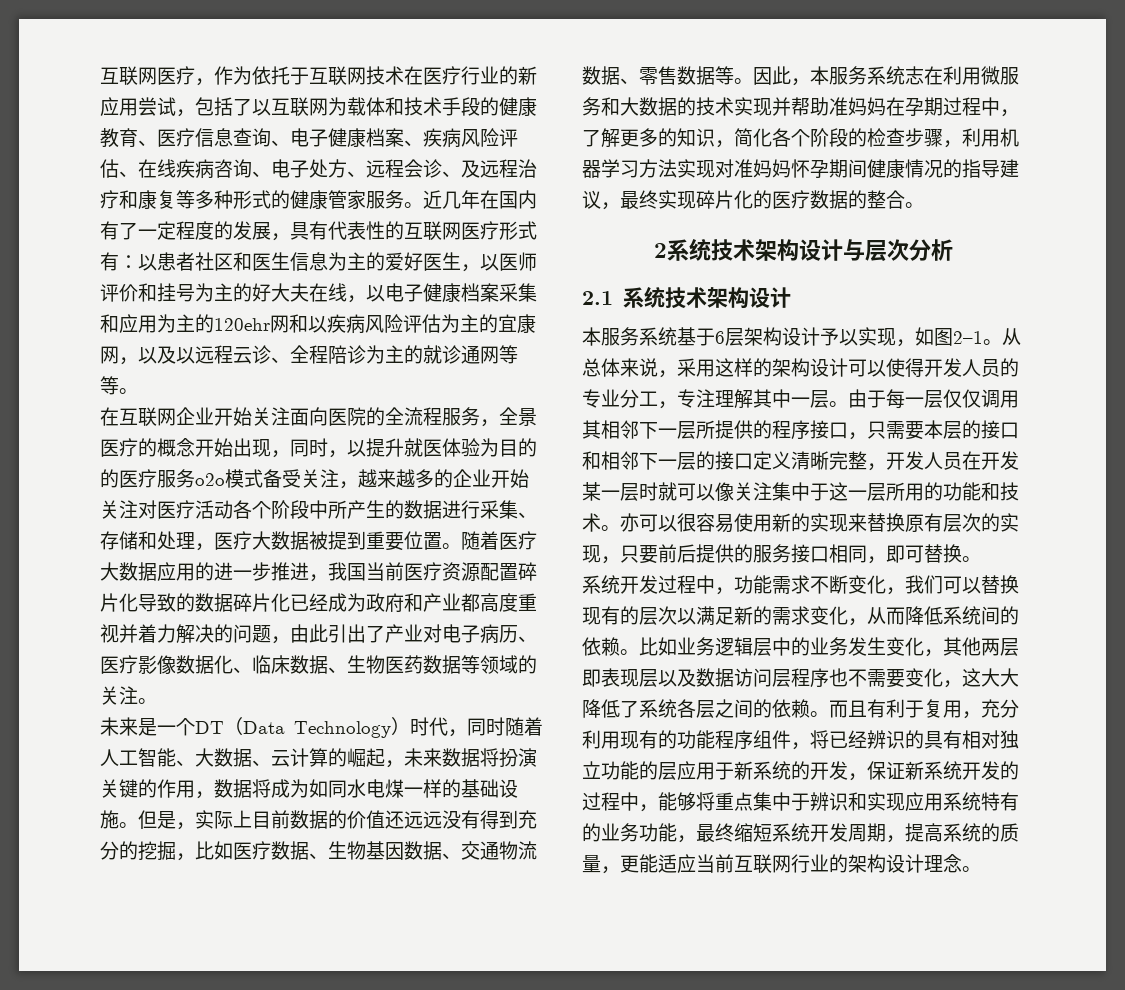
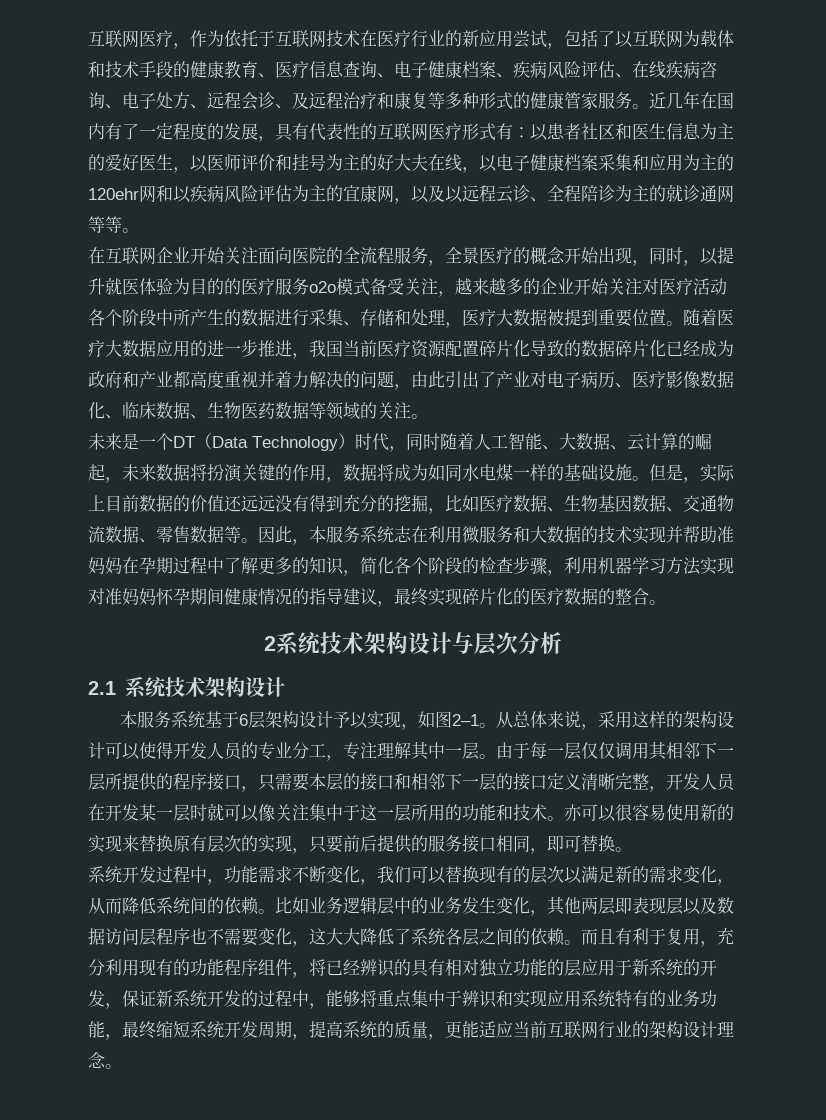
[1000,109,1019,117] ， -> (224, 565) none

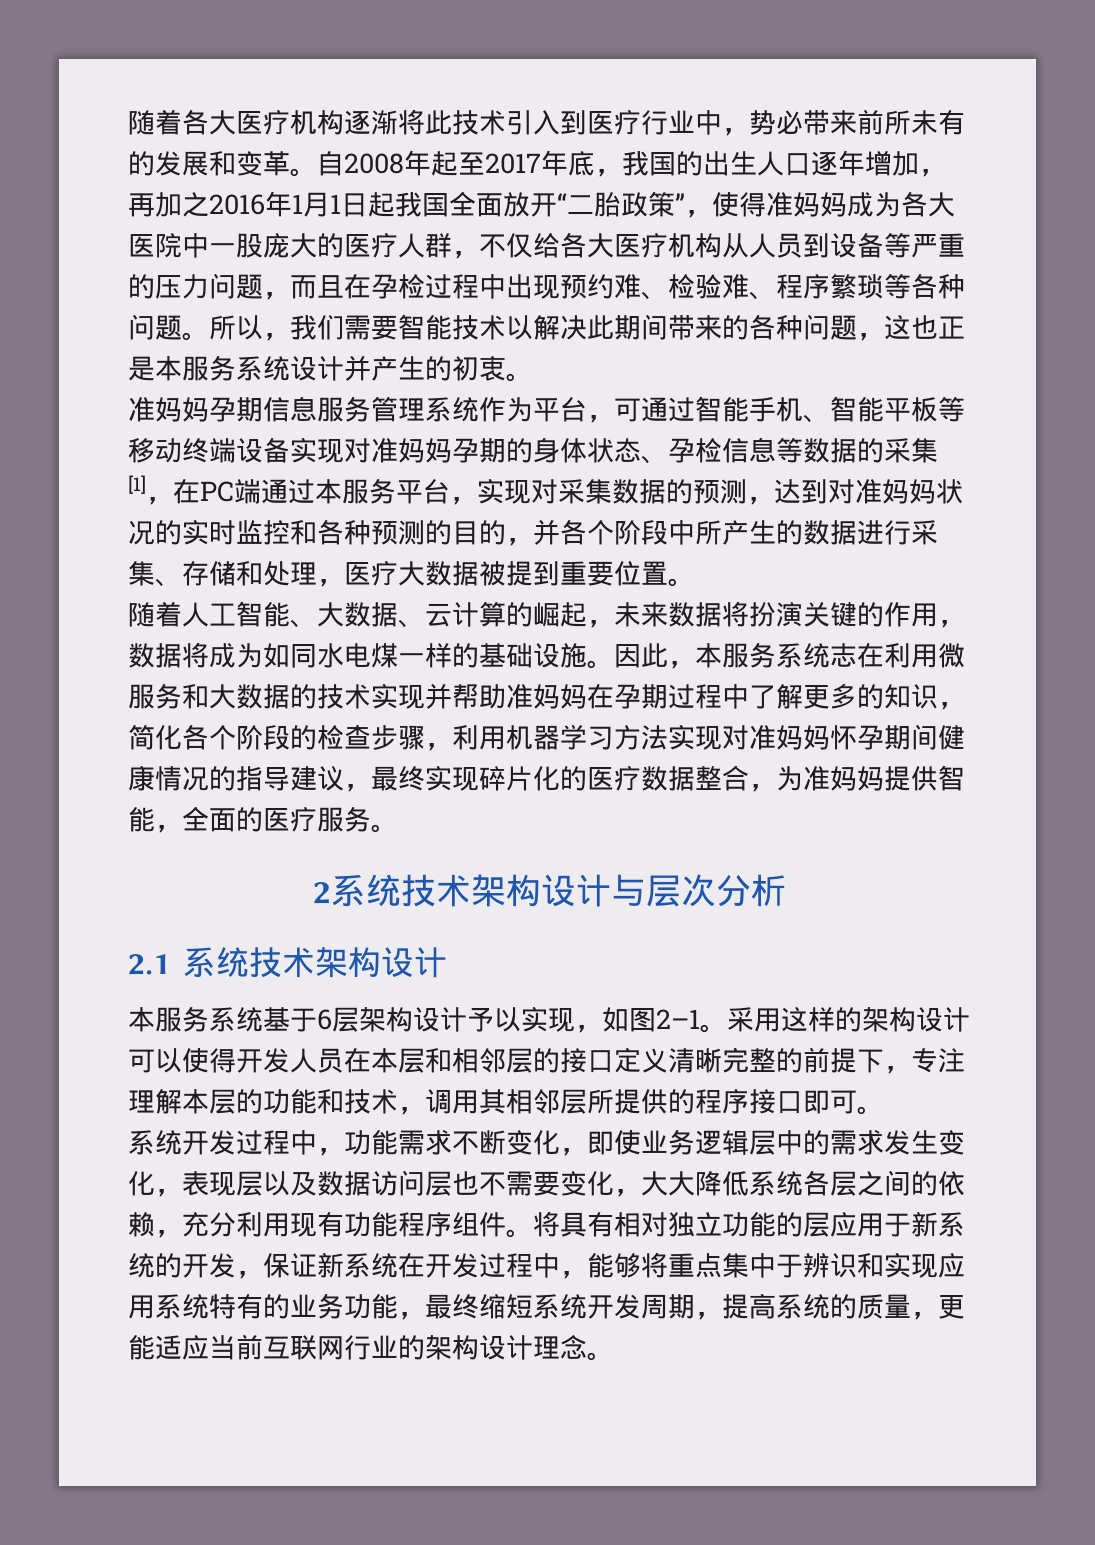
[88,30,734,49] [88,61,717,79] [88,91,734,110] [88,123,734,142] [88,153,734,173] [88,184,734,204] [88,216,139,233] [88,247,734,266] [88,277,727,297] 互联网医疗，作为依托于互联网技术在医疗行业的新应用尝试，包括了以互联网为载体和技术手段的健康教育、医疗信息查询、电子健康档案、疾病风险评估、在线疾病咨询、电子处方、远程会诊、及远程治疗和康复等多种形式的健康管家服务。近几年在国内有了一定程度的发展，具有代表性的互联网医疗形式有：以患者社区和医生信息为主的爱好医生，以医师评价和挂号为主的好大夫在线，以电子健康档案采集和应用为主的120ehr网和以疾病风险评估为主的宜康网，以及以远程云诊、全程陪诊为主的就诊通网等等。 // 在互联网企业开始关注面向医院的全流程服务，全景医疗的概念开始出现，同时，以提升就医体验为目的的医疗服务o2o模式备受关注，越来越多的企业开始关注对医疗活动 -> [128,109,965,136] [128,150,946,177] [128,191,955,218] [128,232,965,259] [128,273,965,300] [128,314,965,341] [128,355,533,382] [128,396,965,423] [128,437,938,464] [128,475,146,494] [146,478,963,505] [128,519,560,546] 随着各大医疗机构逐渐将此技术引入到医疗行业中，势必带来前所未有的发展和变革。自2008年起至2017年底，我国的出生人口逐年增加，再加之2016年1月1日起我国全面放开“二胎政策”，使得准妈妈成为各大医院中一股庞大的医疗人群，不仅给各大医疗机构从人员到设备等严重的压力问题，而且在孕检过程中出现预约难、检验难、程序繁琐等各种问题。所以，我们需要智能技术以解决此期间带来的各种问题，这也正是本服务系统设计并产生的初衷。 // 准妈妈孕期信息服务管理系统作为平台，可通过智能手机、智能平板等移动终端设备实现对准妈妈孕期的身体状态、孕检信息等数据的采集[1]，在PC端通过本服务平台，实现对采集数据的预测，达到对准妈妈状况的实时监控和各种预测的目的，并
[683,309,734,326] [88,339,734,359] [88,371,734,390] [88,402,428,420] [88,433,440,452] 随着医疗大数据应用的进一步推进，我国当前医疗资源配置碎片化导致的数据碎片化已经成为政府和产业都高度重视并着力解决的问题，由此引出了产业对电子病历、医疗影像数据化、临床数据、生物医药数据等领域的关注。 // 未来是一个DT（Data Technology）时代，同时 -> (695, 582) //
[649,464,735,483] [88,494,734,514] [88,526,258,543] 但是，实际上目前数据的价值还远远没有得到充分的挖掘，比如医疗数据、生物基因数据、交通物流数据、零售数据等。 -> (614, 664) none
[598,588,649,605] 的整合 -> [695,765,965,792] [128,806,371,833] 整合，为准妈妈提供智能，全面的医疗服务
[495,711,598,730] 从总体来说， -> (727, 1028) none
[241,741,734,761] [88,773,479,792] 的专业分工，专注理解其中一层。由于每一层仅仅调用其相邻下一层所提供的程序接口，只需要本层的接口和相邻下一 -> [344,1048,506,1073] 在本层和相邻
[649,773,736,792] [88,803,734,822] [88,835,615,854] ，开发人员在开发某一层时就可以像关注集中于这一层所用的功能和技术。亦可以很容易使用新的实现来替换原有层次的实现，只要前后提供的服务接口相同，即可替换 -> [776,1047,965,1074] [128,1089,857,1115] 的前提下，专注理解本层的功能和技术，调用其相邻层所提供的程序接口即可
[377,866,734,885] [88,897,309,915] 我们可以替换现有的层次以满足新的需求变化，从而降低系统间的依赖。比如 -> [587,1130,641,1155] 即使
[428,897,462,914] 业务 -> [830,1129,884,1155] 需求
[547,896,632,915] 其他两层即 -> (182, 1192) none
[156,928,190,945] 程序 -> (452, 1183) none
[309,928,326,945] 这 -> (641, 1192) none
[394,928,411,945] 了 -> (749, 1183) none
[564,928,700,945] 。而且有利于复用 -> (155, 1224) none
[173,959,190,976] 的 -> (344, 1224) none
[292,959,411,978] ，将已经辨识的 -> [506,1211,560,1238] 。将
[207,990,258,1007] 开发的 -> [398,1253,479,1278] 在开发

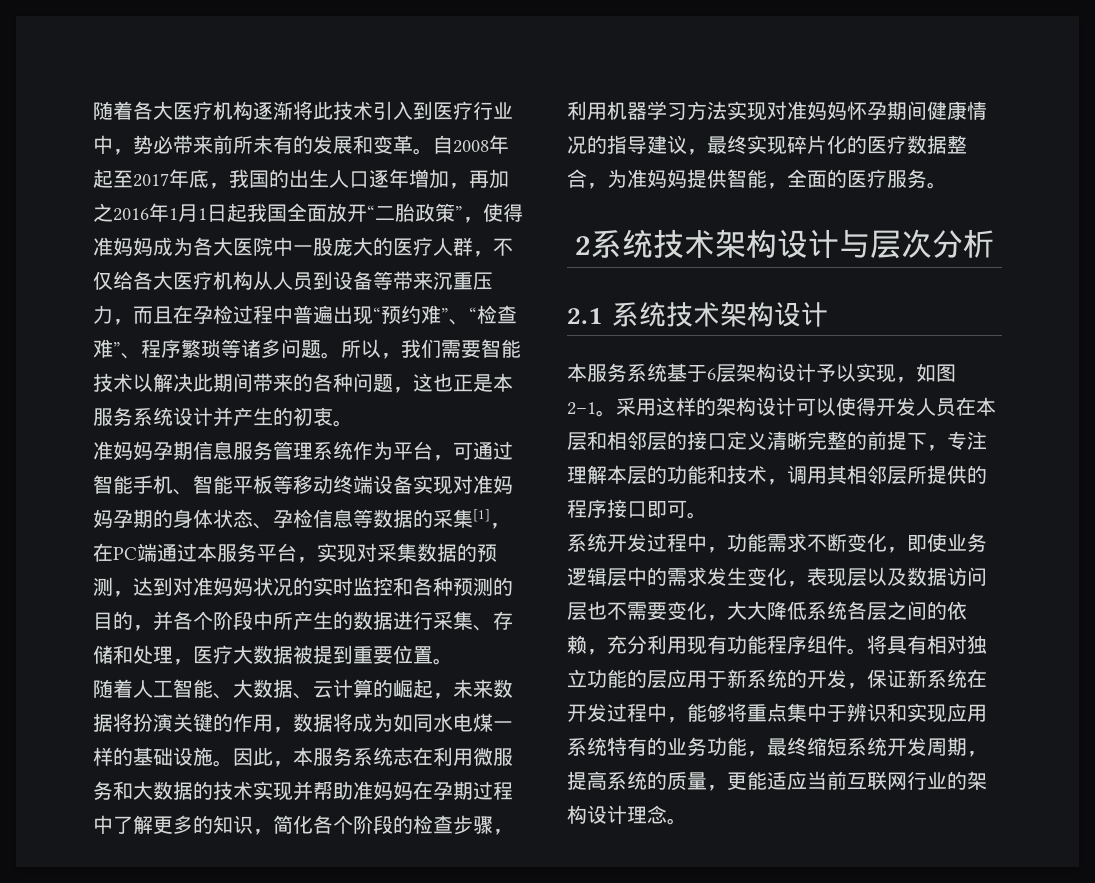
[911,233,965,258] [128,273,263,299] 严重的压力问题 -> [393,271,493,290] [93,305,113,324] 带来沉重压力
[506,274,749,300] 出现预约难、检验难 -> [293,305,517,325] [93,339,121,358] 普遍出现“预约难”、“检查难”
[911,273,965,299] 各种 -> [241,339,281,358] 诸多

